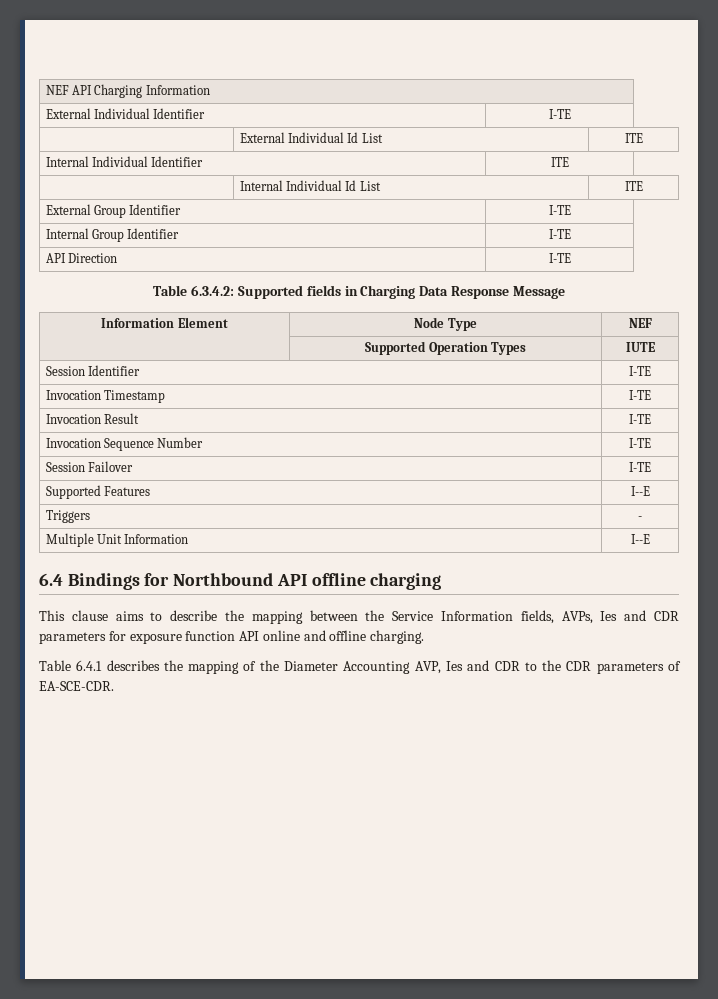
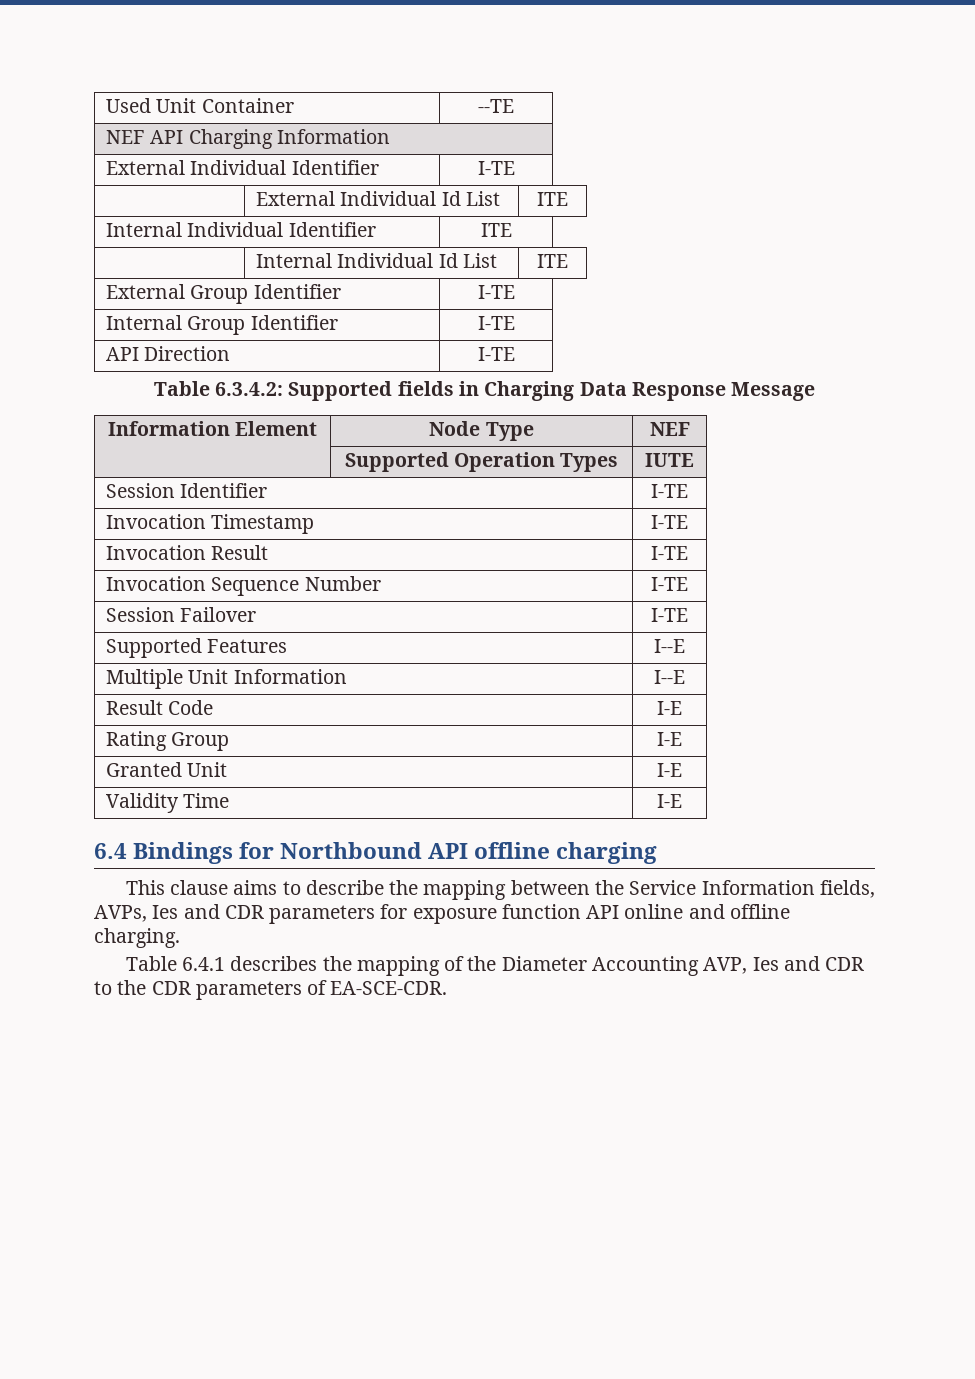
(45, 90) none -> [106,98,294,113] [478,99,514,113] Used Unit Container | --TE //
[45,510,90,523] [638,516,642,520] // Triggers | - -> (685, 646) none
(650, 539) none -> [106,700,214,715] [657,701,682,715] [106,731,230,751] [657,732,682,746] [106,762,228,777] [657,763,682,777] [106,793,230,813] [657,794,682,808] // Result Code | I-E // Rating Group | I-E // Granted Unit | I-E // Validity Time | I-E

